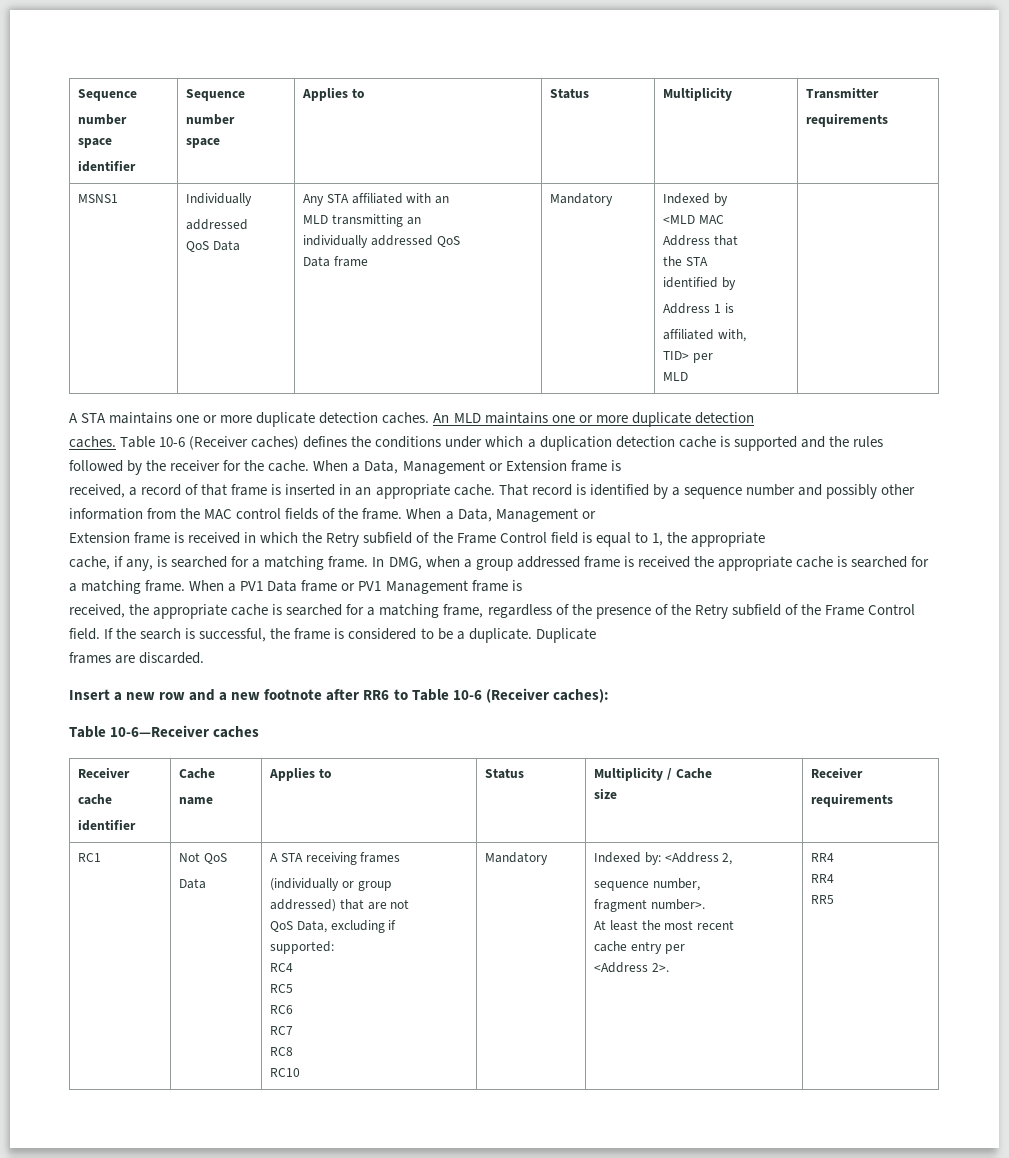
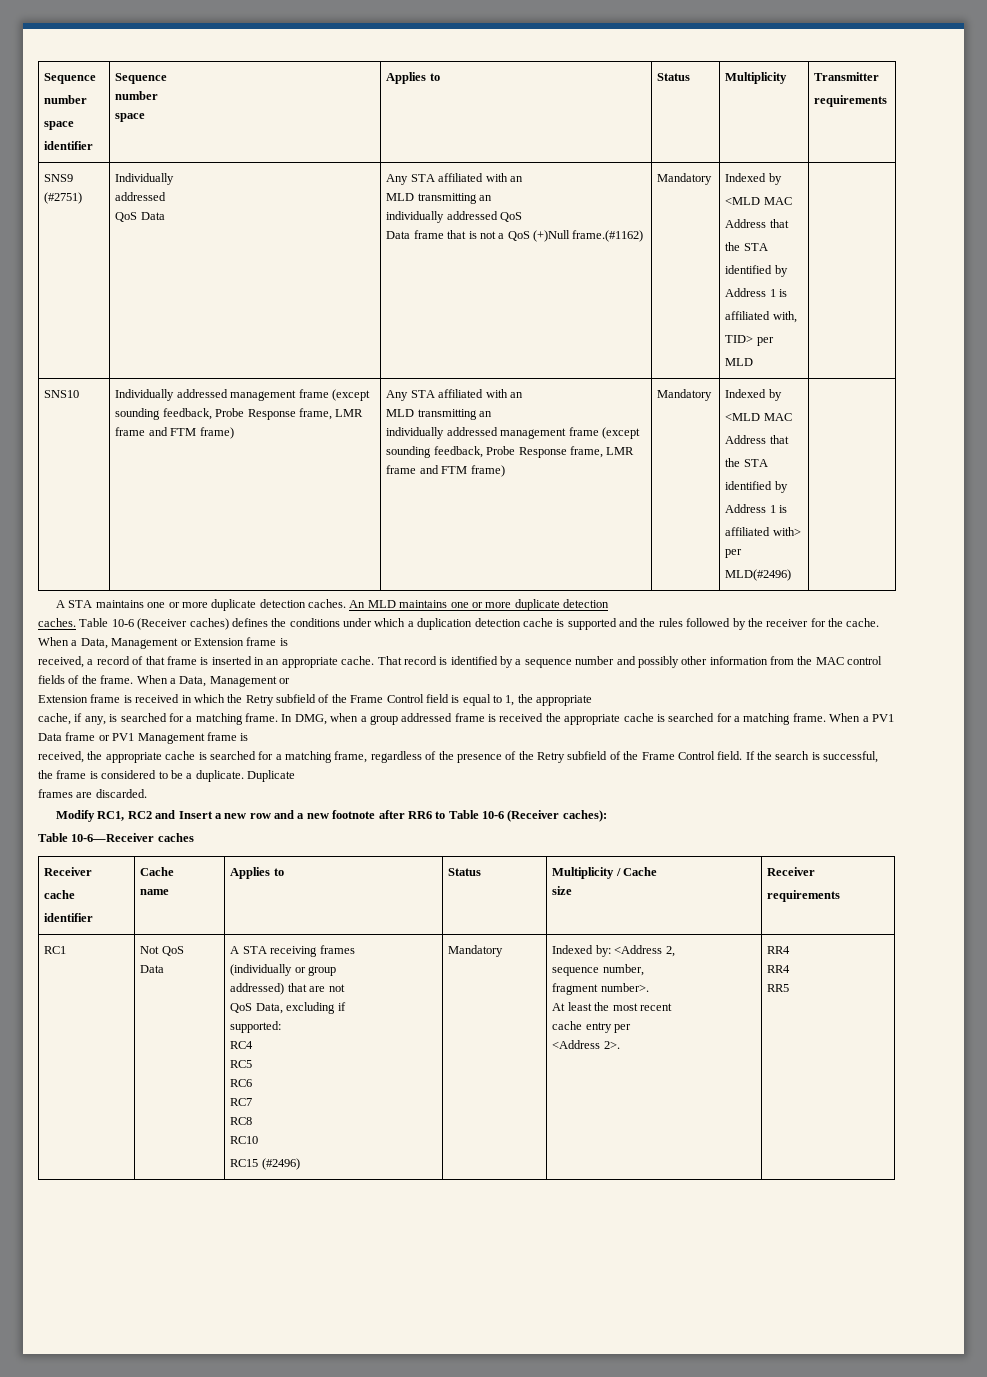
[78,194,119,203] MSNS1 -> [44,174,74,182] [44,192,83,204] SNS9 (#2751)
(368, 261) none -> [447,230,644,242] that is not a QoS (+)Null frame.(#1162)
(689, 376) none -> [44,390,80,398] [115,389,370,401] [115,408,364,420] [115,427,234,439] [386,389,523,401] [386,409,493,420] [386,427,640,439] [386,446,635,458] [386,465,505,477] [657,389,713,401] [725,389,782,401] [725,413,792,421] [725,435,789,444] [725,458,768,467] [725,481,788,493] [725,504,788,513] [725,527,801,536] [725,549,743,558] [725,569,792,581] // SNS10 | Individually addressed management frame (except sounding feedback, Probe Response frame, LMR frame and FTM frame) | Any STA affiliated with an // MLD transmitting an // individually addressed management frame (except sounding feedback, Probe Response frame, LMR frame and FTM frame) | Mandatory | Indexed by // <MLD MAC // Address that // the STA // identified by // Address 1 is // affiliated with> per // MLD(#2496) |
(205, 658) none -> [56,810,176,822] Modify RC1, RC2 and
(301, 1072) none -> [230,1158,300,1170] // RC15 (#2496)

